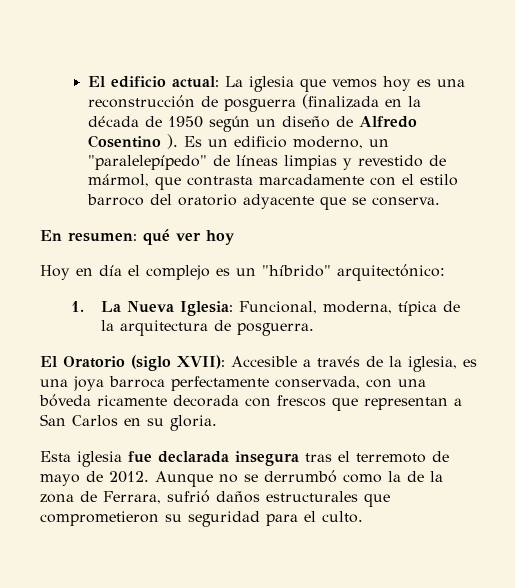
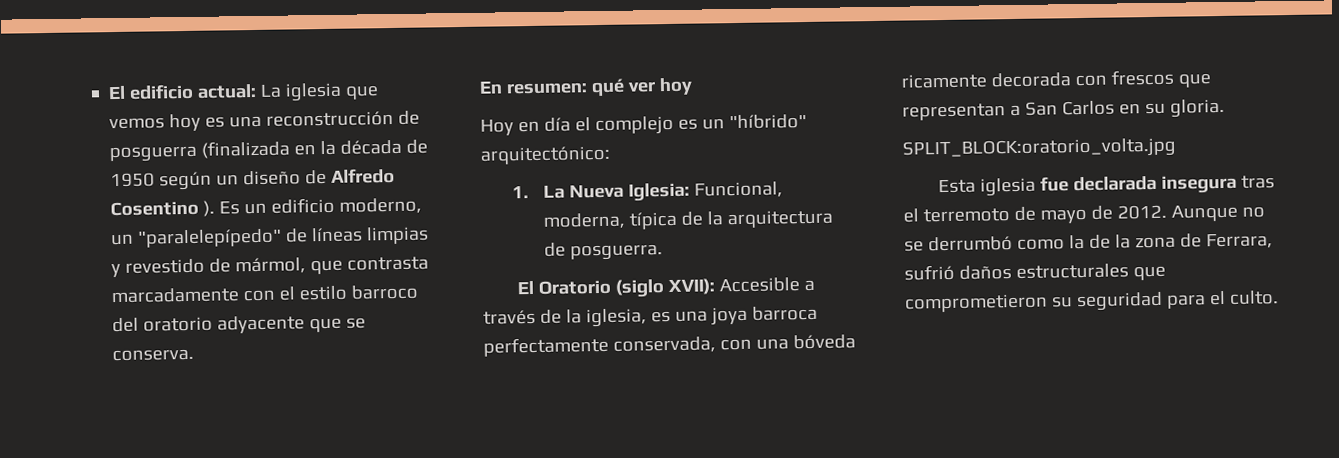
(217, 423) none -> [902,137,1176,160] // SPLIT_BLOCK:oratorio_volta.jpg

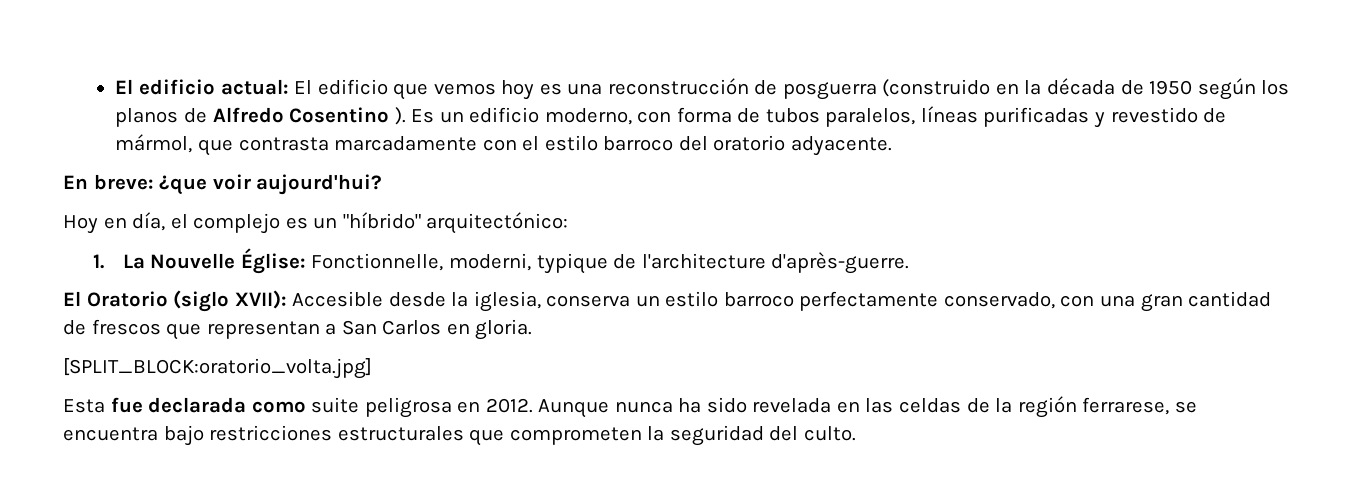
[260,82,343,102] La iglesia -> [294,79,388,95] El edificio
[201,140,291,159] (finalizada -> [882,79,991,97] (construido
[216,170,302,186] un diseño -> [1261,80,1290,95] [115,108,179,127] los planos
[111,226,430,248] un "paralelepípedo" de líneas limpias -> [637,106,1090,127] con forma de tubos paralelos, líneas purificadas
[217,315,367,334] [112,348,195,362] [479,77,693,97] adyacente que se conserva. // En resumen: qué ver hoy -> [790,136,892,156] [63,174,383,195] adyacente. // En breve: ¿que voir aujourd'hui?
[543,117,571,132] día -> [132,212,166,231] día,
[568,181,783,202] [542,209,833,230] [543,242,663,261] Nueva Iglesia: Funcional, moderna, típica de la arquitectura de posguerra. -> [150,248,910,274] Nouvelle Église: Fonctionnelle, moderni, typique de l'architecture d'après-guerre.
[804,279,816,292] [483,305,818,328] [483,334,856,357] [901,72,1107,89] a través de la iglesia, es una joya barroca perfectamente conservada, con una bóveda ricamente decorada con -> [388,291,1272,312] [63,320,86,335] desde la iglesia, conserva un estilo barroco perfectamente conservado, con una gran cantidad de
[1144,102,1166,115] su -> (470, 329) none
[902,137,1176,160] SPLIT_BLOCK:oratorio_volta.jpg -> [63,358,372,379] [SPLIT_BLOCK:oratorio_volta.jpg]
[980,177,1037,197] iglesia -> (105, 406) none
[1161,174,1276,194] [903,204,1265,224] [904,233,1273,252] [904,263,1166,281] [904,290,1226,313] insegura tras el terremoto de mayo de 2012. Aunque no se derrumbó como la de la zona de Ferrara, sufrió daños estructurales que comprometieron su seguridad para el -> [251,396,1197,418] [63,425,799,446] como suite peligrosa en 2012. Aunque nunca ha sido revelada en las celdas de la región ferrarese, se encuentra bajo restricciones estructurales que comprometen la seguridad del

